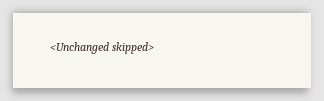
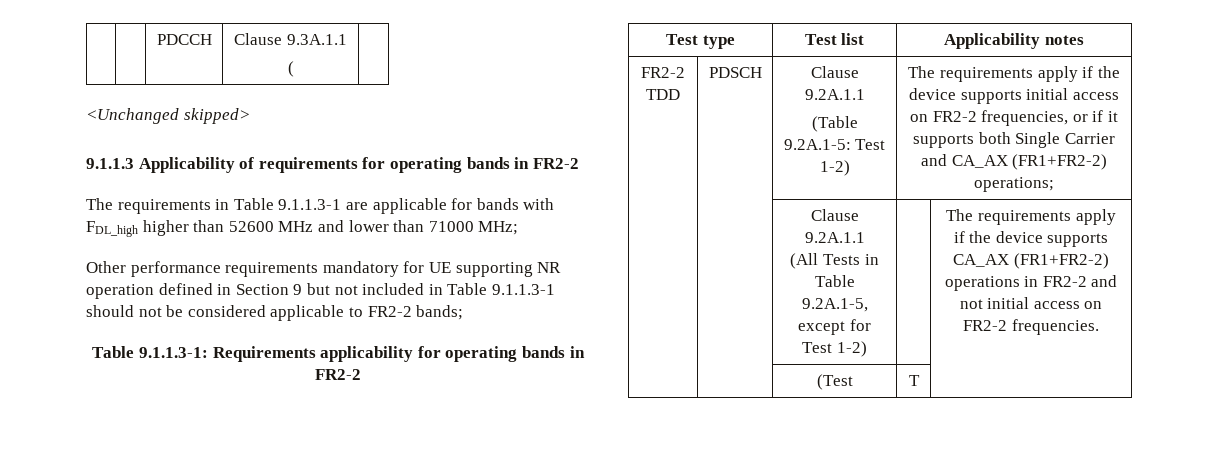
[50,42,155,54] <Unchanged skipped> -> [156,34,212,45] [234,33,347,45] [287,61,294,77] [86,108,250,124] [86,157,579,173] [86,198,555,214] [86,220,519,237] [86,261,562,277] [86,283,555,299] [86,305,464,321] [92,346,585,362] [315,369,361,380] [666,34,735,49] [804,33,865,45] [944,33,1084,49] [641,67,685,78] [646,89,680,100] [708,67,762,78] [810,66,859,78] [804,89,865,100] [811,116,858,132] [783,139,886,150] [819,160,850,176] [908,66,1120,82] [909,88,1119,104] [910,110,1118,126] [913,132,1115,148] [920,154,1108,170] [974,177,1054,192] [810,209,859,221] [804,232,865,243] [790,253,879,269] [814,275,855,287] [801,298,868,312] [798,319,871,335] [802,341,867,357] [946,209,1116,225] [953,231,1109,247] [953,253,1109,269] [944,275,1118,291] [959,297,1103,309] [963,319,1099,335] [816,374,853,390] [908,375,920,386] | | PDCCH | Clause 9.3A.1.1 // ( | // <Unchanged skipped> // 9.1.1.3 Applicability of requirements for operating bands in FR2-2 // The requirements in Table 9.1.1.3-1 are applicable for bands with FDL_high higher than 52600 MHz and lower than 71000 MHz; // Other performance requirements mandatory for UE supporting NR operation defined in Section 9 but not included in Table 9.1.1.3-1 should not be considered applicable to FR2-2 bands; // Table 9.1.1.3-1: Requirements applicability for operating bands in FR2-2 // Test type | Test list | Applicability notes // FR2-2 TDD | PDSCH | Clause 9.2A.1.1 // (Table 9.2A.1-5: Test 1-2) | The requirements apply if the device supports initial access on FR2-2 frequencies, or if it supports both Single Carrier and CA_AX (FR1+FR2-2) operations; // | | Clause 9.2A.1.1 // (All Tests in Table 9.2A.1-5, except for Test 1-2) | | The requirements apply if the device supports CA_AX (FR1+FR2-2) operations in FR2-2 and not initial access on FR2-2 frequencies. // | | (Test | T |

